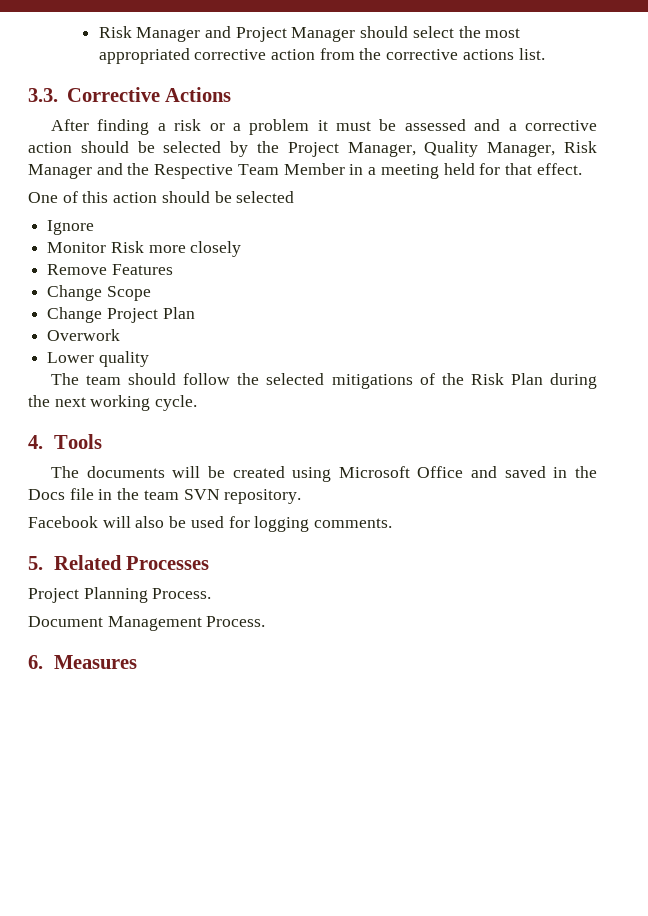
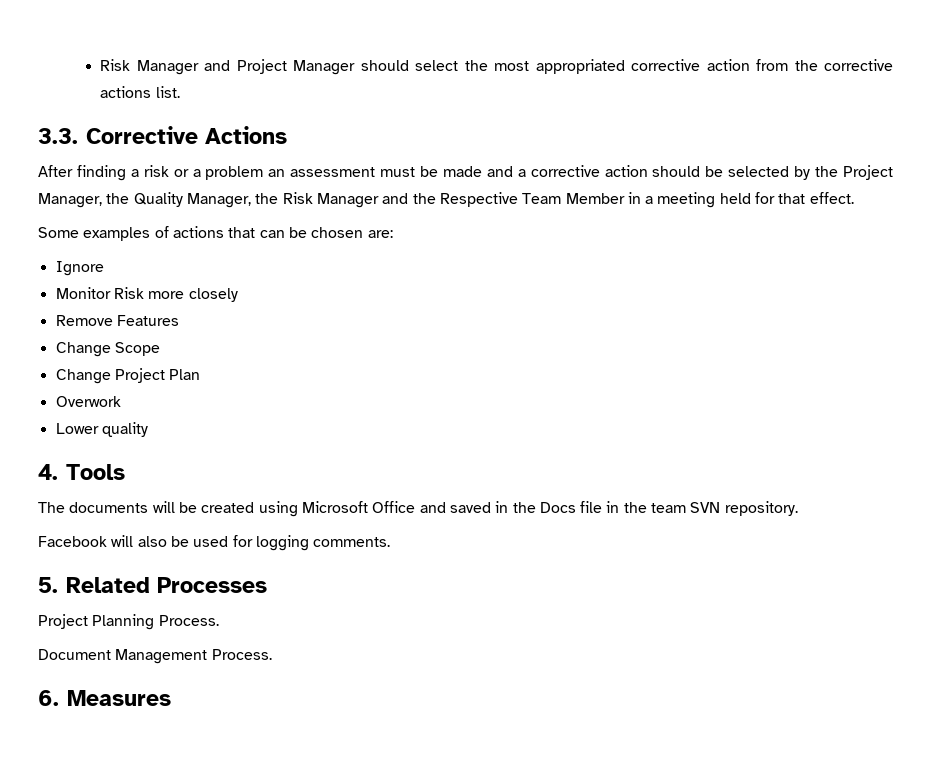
[317,120,328,131] it -> [268,167,376,177] an assessment
[404,119,466,131] assessed -> [442,166,482,177] made
(416, 149) none -> [106,193,130,204] the
(556, 149) none -> [255,193,279,204] the
[28,191,295,203] One of this action should be selected -> [38,226,393,241] Some examples of actions that can be chosen are:
[51,373,597,389] [28,395,198,411] // The team should follow the selected mitigations of the Risk Plan during the next working cycle. -> (148, 429) none

